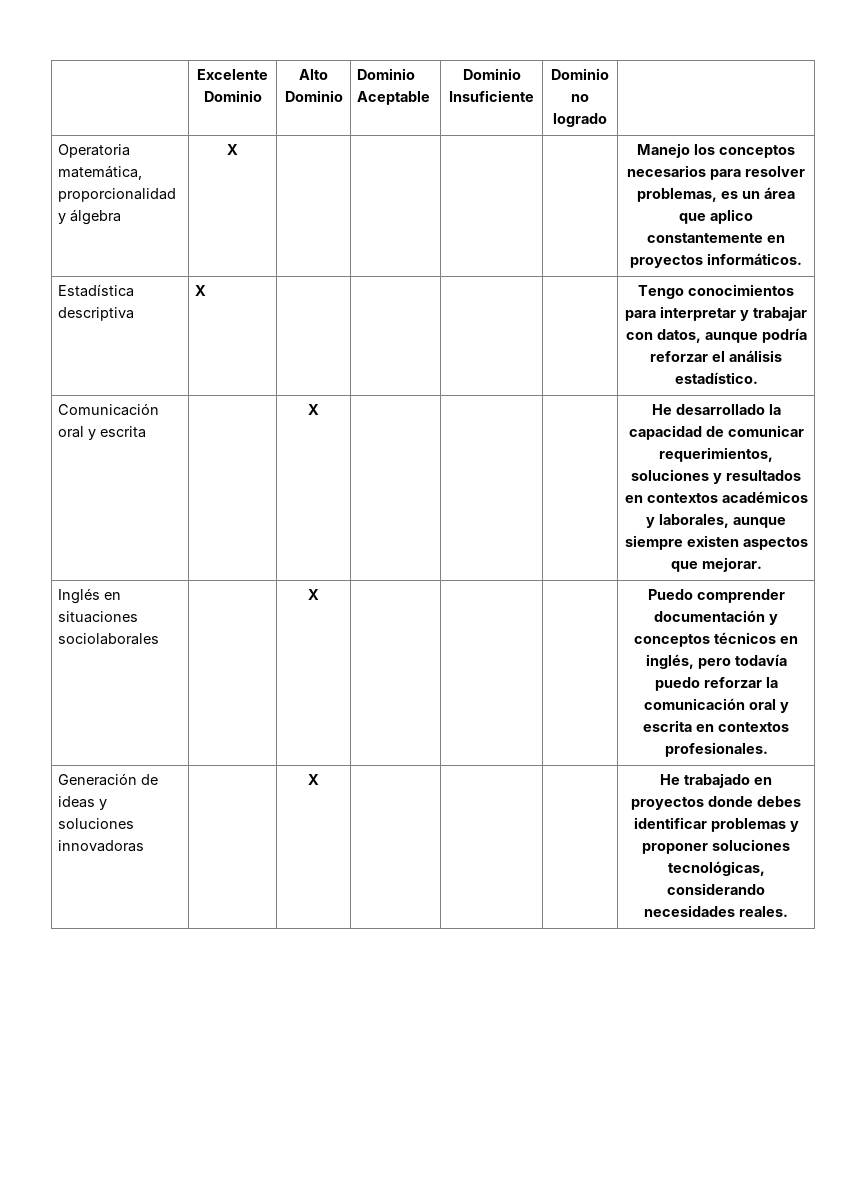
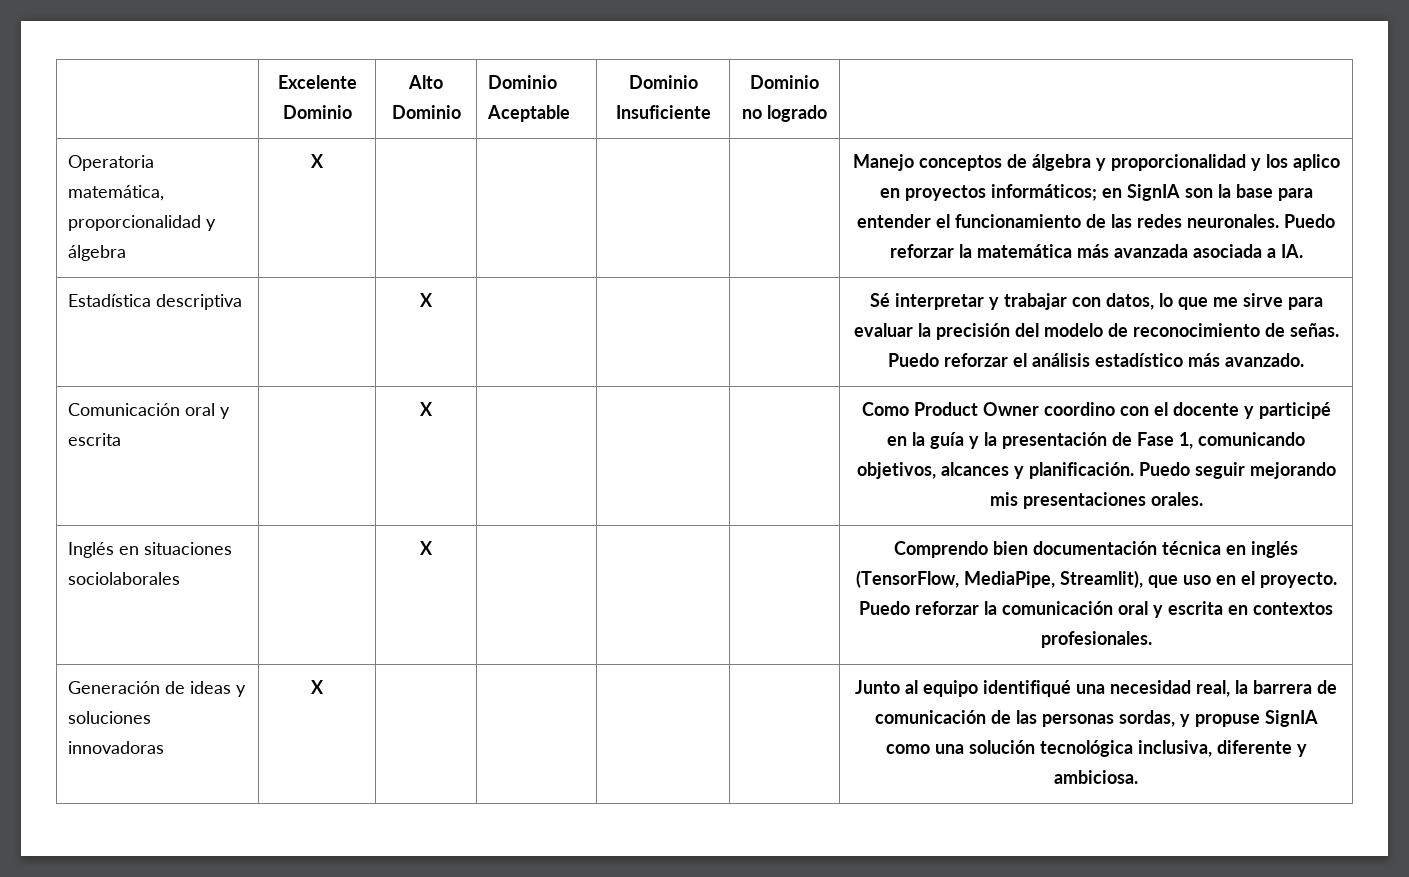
[694,144,795,158] [627,165,805,180] [637,187,795,202] [679,209,753,224] [647,233,785,243] [630,253,802,268] los conceptos necesarios para resolver problemas, es un área que aplico constantemente en proyectos informáticos. -> [918,154,1340,171] [879,184,1313,201] [857,214,1335,228] [889,244,1303,258] conceptos de álgebra y proporcionalidad y los aplico en proyectos informáticos; en SignIA son la base para entender el funcionamiento de las redes neuronales. Puedo reforzar la matemática más avanzada asociada a IA.
[195,285,207,296] [638,284,794,299] [625,310,656,321] X | | | | | Tengo conocimientos para -> [420,293,433,307] [869,293,890,307] | X | | | | Sé
[704,328,807,343] [650,350,782,362] [674,372,758,384] aunque podría reforzar el análisis estadístico. -> [1158,293,1323,310] [853,323,1339,340] [888,353,1304,367] lo que me sirve para evaluar la precisión del modelo de reconocimiento de señas. Puedo reforzar el análisis estadístico más avanzado.
[651,404,781,415] [628,425,804,440] [659,447,773,462] [631,469,801,484] [624,491,808,503] [646,514,786,528] [624,535,808,550] [670,557,762,572] He desarrollado la capacidad de comunicar requerimientos, soluciones y resultados en contextos académicos y laborales, aunque siempre existen aspectos que mejorar. -> [861,402,1331,419] [887,432,1305,449] [856,462,1336,479] [989,492,1203,509] Como Product Owner coordino con el docente y participé en la guía y la presentación de Fase 1, comunicando objetivos, alcances y planificación. Puedo seguir mejorando mis presentaciones orales.
[647,589,785,603] [654,610,778,625] [634,632,798,647] [645,654,787,669] [654,677,700,691] Puedo comprender documentación y conceptos técnicos en inglés, pero todavía puedo -> [894,541,1298,558] [855,570,1337,588] [859,601,910,615] Comprendo bien documentación técnica en inglés (TensorFlow, MediaPipe, Streamlit), que uso en el proyecto. Puedo
[308,774,319,785] [660,773,772,788] [631,796,801,810] [633,817,799,832] [642,839,790,854] [667,861,765,876] [667,883,765,895] [644,905,788,917] | X | | | | He trabajado en proyectos donde debes identificar problemas y proponer soluciones tecnológicas, considerando necesidades reales. -> [311,680,324,694] [855,680,1337,697] [874,710,1318,727] [885,740,1307,757] [1054,770,1138,784] X | | | | | Junto al equipo identifiqué una necesidad real, la barrera de comunicación de las personas sordas, y propuse SignIA como una solución tecnológica inclusiva, diferente y ambiciosa.

